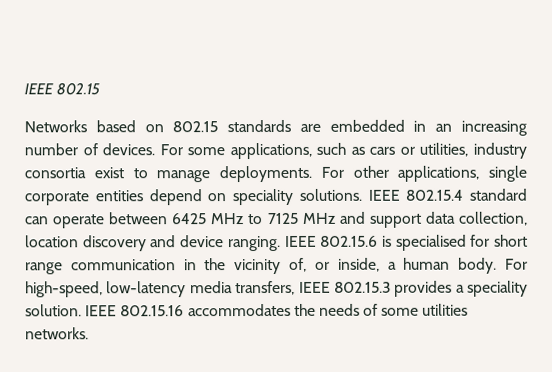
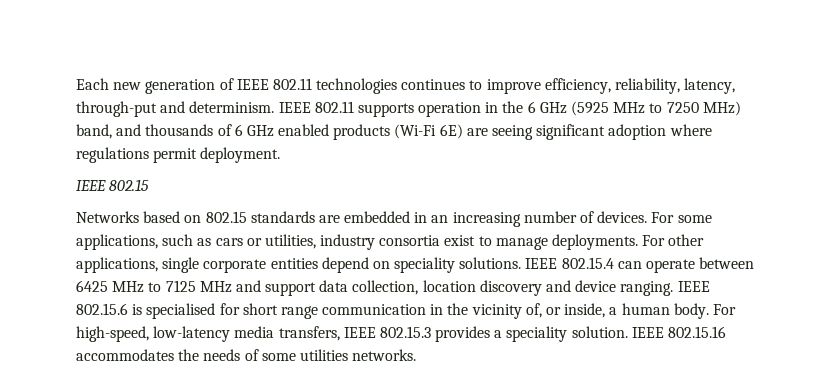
(24, 89) none -> [76,78,736,94] [76,101,741,117] [76,124,712,140] [76,147,281,163] Each new generation of IEEE 802.11 technologies continues to improve efficiency, reliability, latency, through-put and determinism. IEEE 802.11 supports operation in the 6 GHz (5925 MHz to 7250 MHz) band, and thousands of 6 GHz enabled products (Wi-Fi 6E) are seeing significant adoption where regulations permit deployment. //
[470,188,528,201] standard -> (614, 263) none

